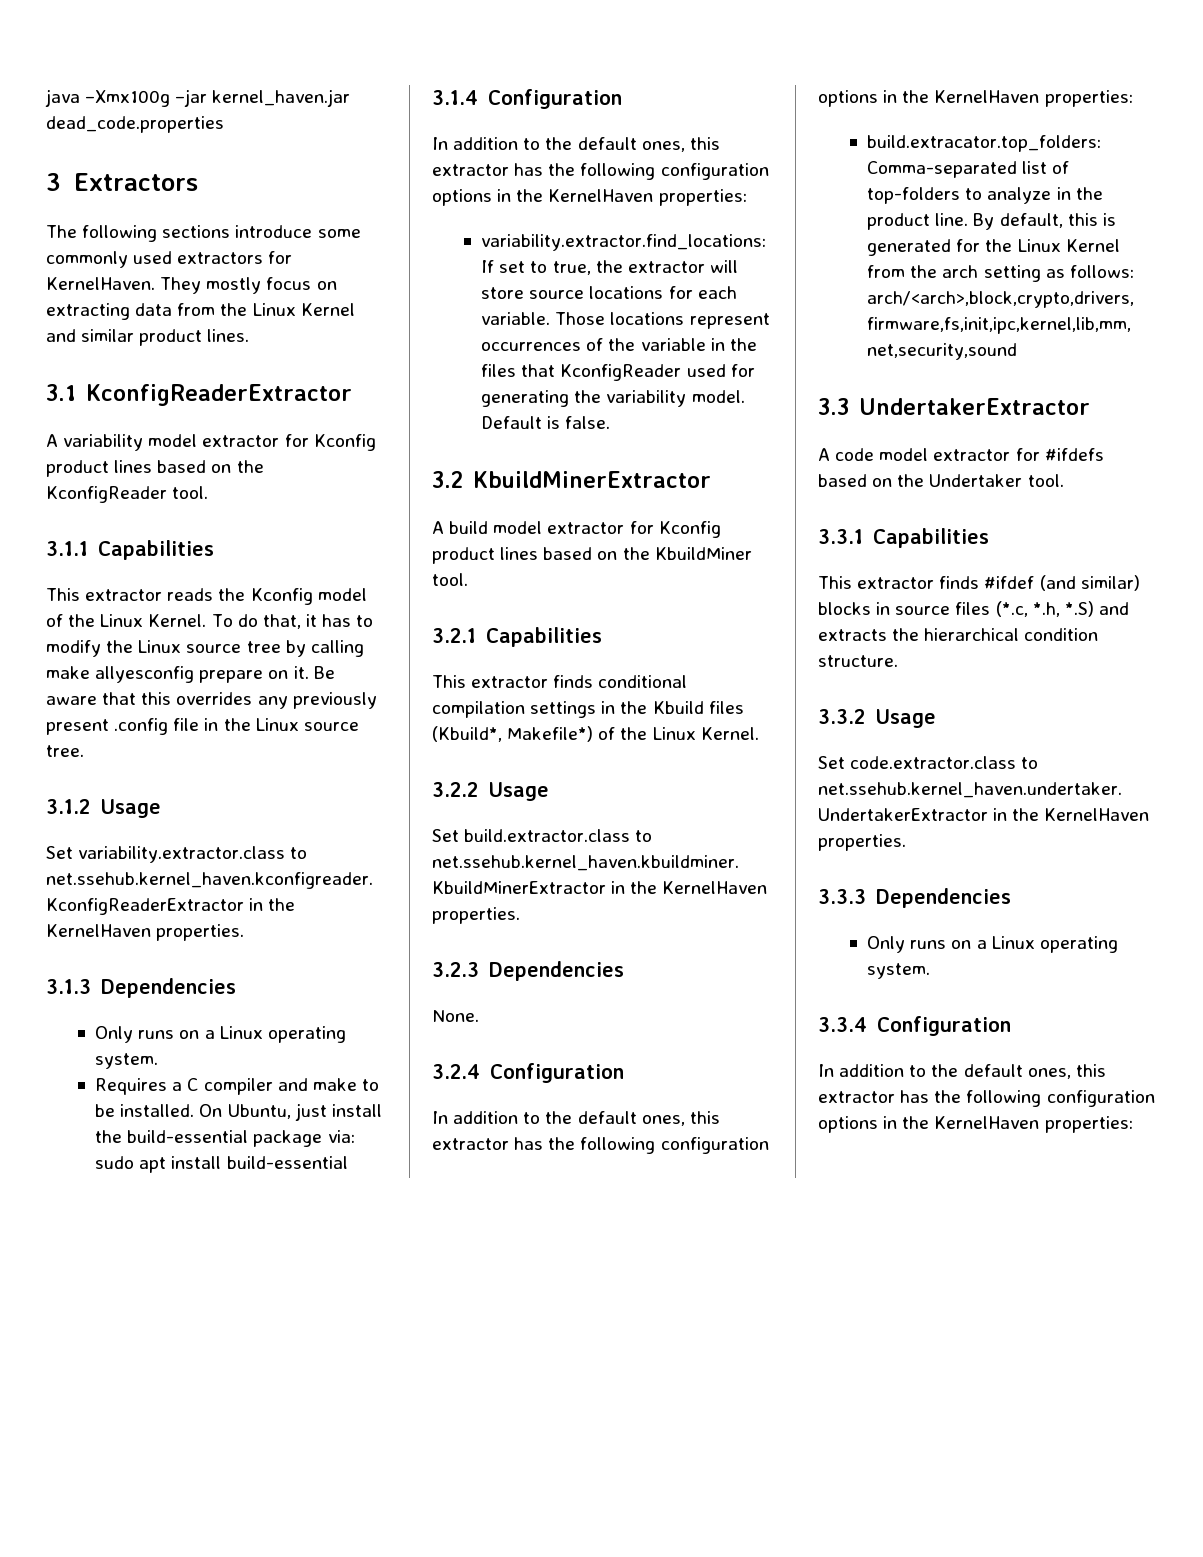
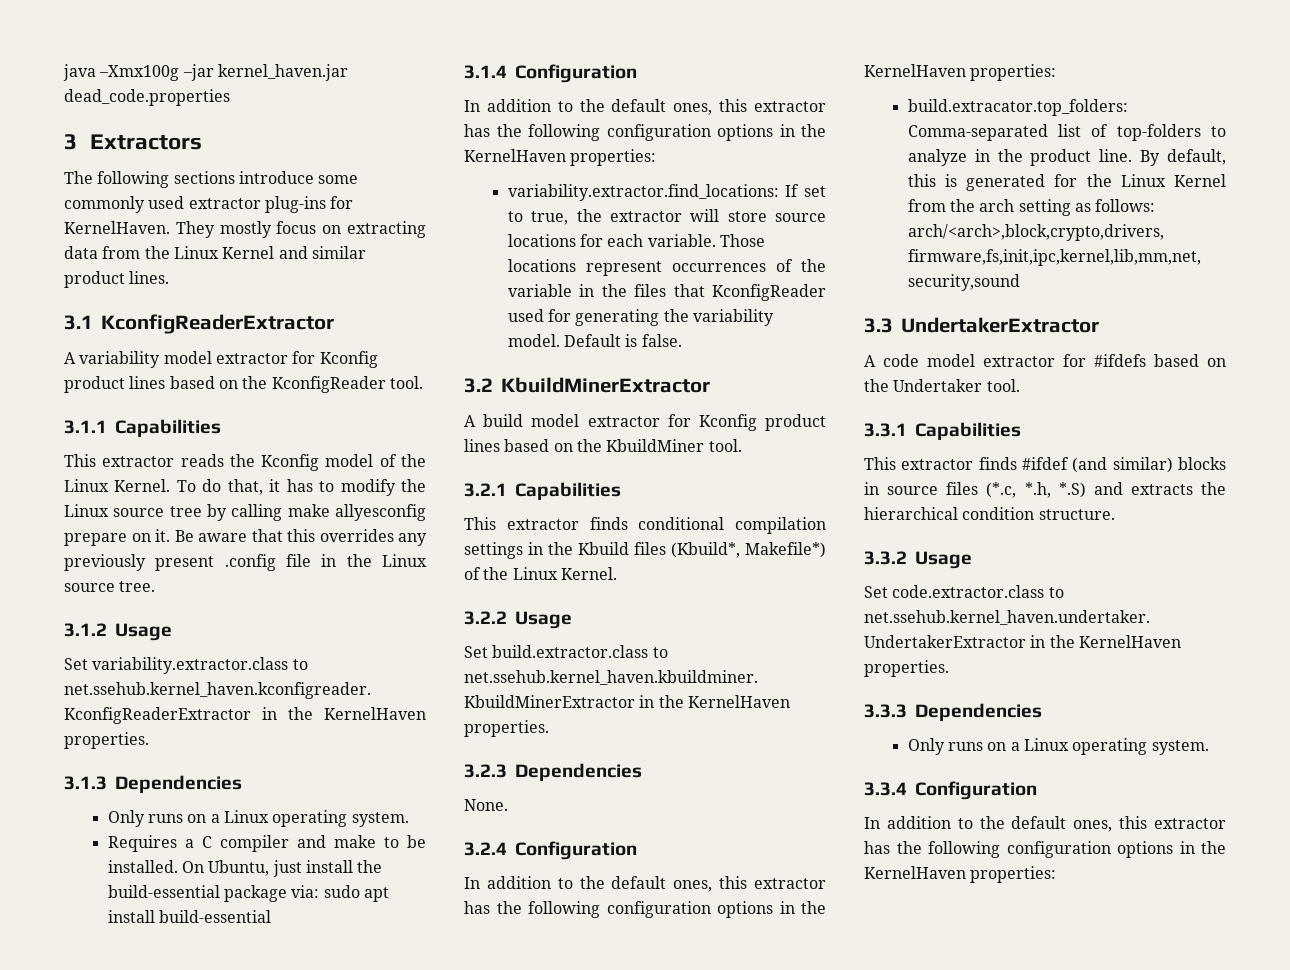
[177,252,264,264] extractors -> [188,196,326,213] extractor plug-ins

